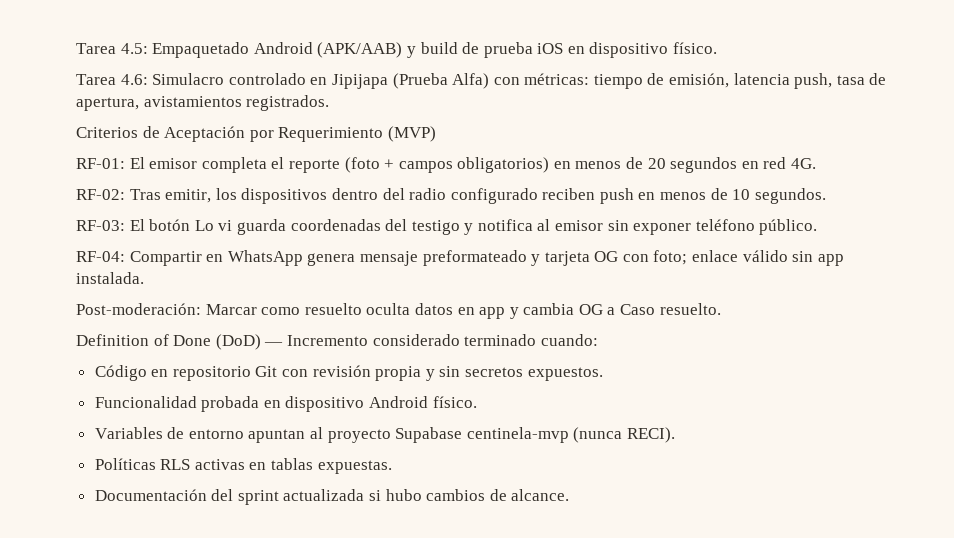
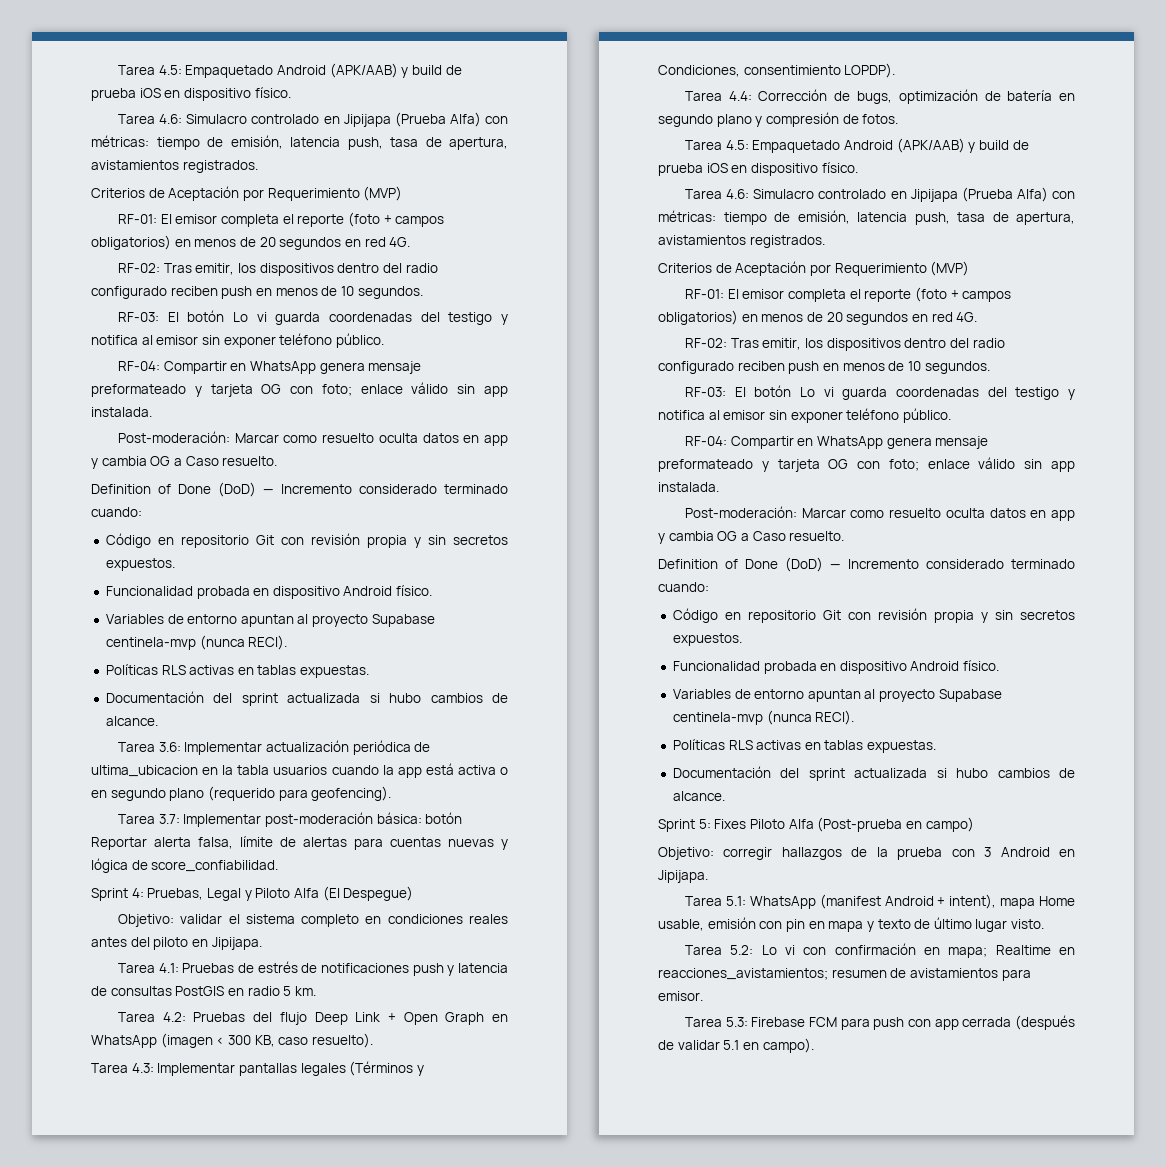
(570, 495) none -> [117,740,431,755] [91,763,509,778] [91,786,392,801] [117,812,463,827] [91,836,508,850] [91,858,279,873] [91,886,414,901] [117,914,509,927] [91,937,262,950] [117,961,508,976] [91,986,316,996] [117,1012,508,1025] [91,1033,373,1048] [91,1061,424,1076] [658,63,896,78] [684,89,1075,104] [658,112,899,127] [684,138,1029,153] [658,162,858,176] [684,187,1075,202] [658,210,1075,225] [658,235,825,248] [658,261,970,276] [684,287,1012,302] [658,310,978,325] [684,338,1005,351] [658,361,990,374] [684,385,1075,400] [658,408,951,423] [684,436,989,449] [658,457,1075,472] [658,482,719,492] [684,506,1075,521] [658,531,845,544] [658,557,1075,572] [658,582,709,592] [672,608,1075,623] [672,633,742,646] [672,660,1000,674] [672,689,1002,702] [672,710,855,725] [672,739,937,753] [672,766,1075,781] [672,791,725,801] [658,817,974,832] [658,847,1075,860] [658,870,708,883] [684,894,1075,909] [658,917,1045,932] [684,943,1075,958] [658,968,1031,981] [658,991,703,1001] [684,1015,1075,1030] [658,1038,814,1053] // Tarea 3.6: Implementar actualización periódica de ultima_ubicacion en la tabla usuarios cuando la app está activa o en segundo plano (requerido para geofencing). // Tarea 3.7: Implementar post-moderación básica: botón Reportar alerta falsa, límite de alertas para cuentas nuevas y lógica de score_confiabilidad. // Sprint 4: Pruebas, Legal y Piloto Alfa (El Despegue) // Objetivo: validar el sistema completo en condiciones reales antes del piloto en Jipijapa. // Tarea 4.1: Pruebas de estrés de notificaciones push y latencia de consultas PostGIS en radio 5 km. // Tarea 4.2: Pruebas del flujo Deep Link + Open Graph en WhatsApp (imagen < 300 KB, caso resuelto). // Tarea 4.3: Implementar pantallas legales (Términos y Condiciones, consentimiento LOPDP). // Tarea 4.4: Corrección de bugs, optimización de batería en segundo plano y compresión de fotos. // Tarea 4.5: Empaquetado Android (APK/AAB) y build de prueba iOS en dispositivo físico. // Tarea 4.6: Simulacro controlado en Jipijapa (Prueba Alfa) con métricas: tiempo de emisión, latencia push, tasa de apertura, avistamientos registrados. // Criterios de Aceptación por Requerimiento (MVP) // RF-01: El emisor completa el reporte (foto + campos obligatorios) en menos de 20 segundos en red 4G. // RF-02: Tras emitir, los dispositivos dentro del radio configurado reciben push en menos de 10 segundos. // RF-03: El botón Lo vi guarda coordenadas del testigo y notifica al emisor sin exponer teléfono público. // RF-04: Compartir en WhatsApp genera mensaje preformateado y tarjeta OG con foto; enlace válido sin app instalada. // Post-moderación: Marcar como resuelto oculta datos en app y cambia OG a Caso resuelto. // Definition of Done (DoD) — Incremento considerado terminado cuando: // Código en repositorio Git con revisión propia y sin secretos expuestos. // Funcionalidad probada en dispositivo Android físico. // Variables de entorno apuntan al proyecto Supabase centinela-mvp (nunca RECI). // Políticas RLS activas en tablas expuestas. // Documentación del sprint actualizada si hubo cambios de alcance. // Sprint 5: Fixes Piloto Alfa (Post-prueba en campo) // Objetivo: corregir hallazgos de la prueba con 3 Android en Jipijapa. // Tarea 5.1: WhatsApp (manifest Android + intent), mapa Home usable, emisión con pin en mapa y texto de último lugar visto. // Tarea 5.2: Lo vi con confirmación en mapa; Realtime en reacciones_avistamientos; resumen de avistamientos para emisor. // Tarea 5.3: Firebase FCM para push con app cerrada (después de validar 5.1 en campo).

